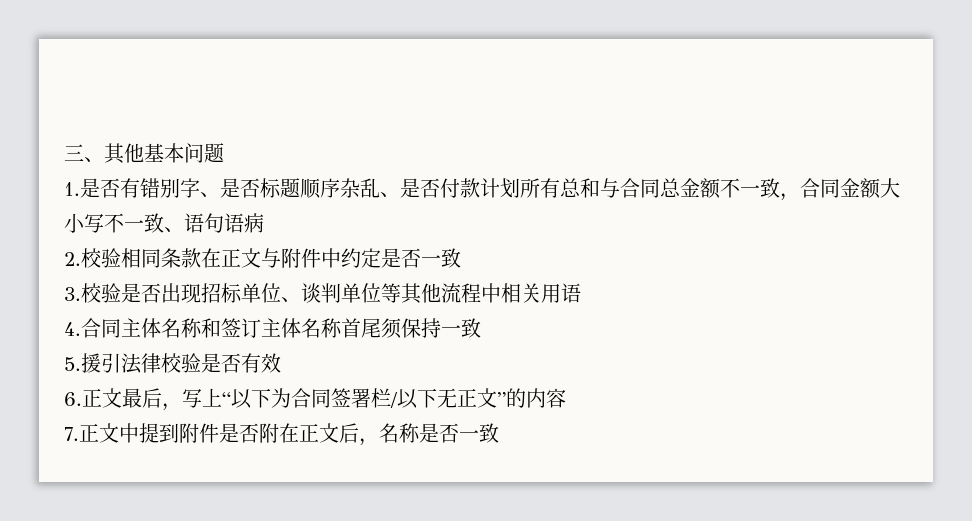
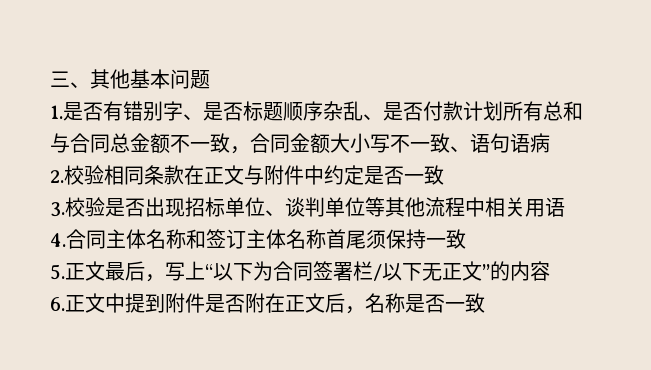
[81,353,281,374] [64,392,82,406] 援引法律校验是否有效 // 6. -> (65, 272) none
[64,427,79,441] 7. -> [50,297,65,311] 6.

